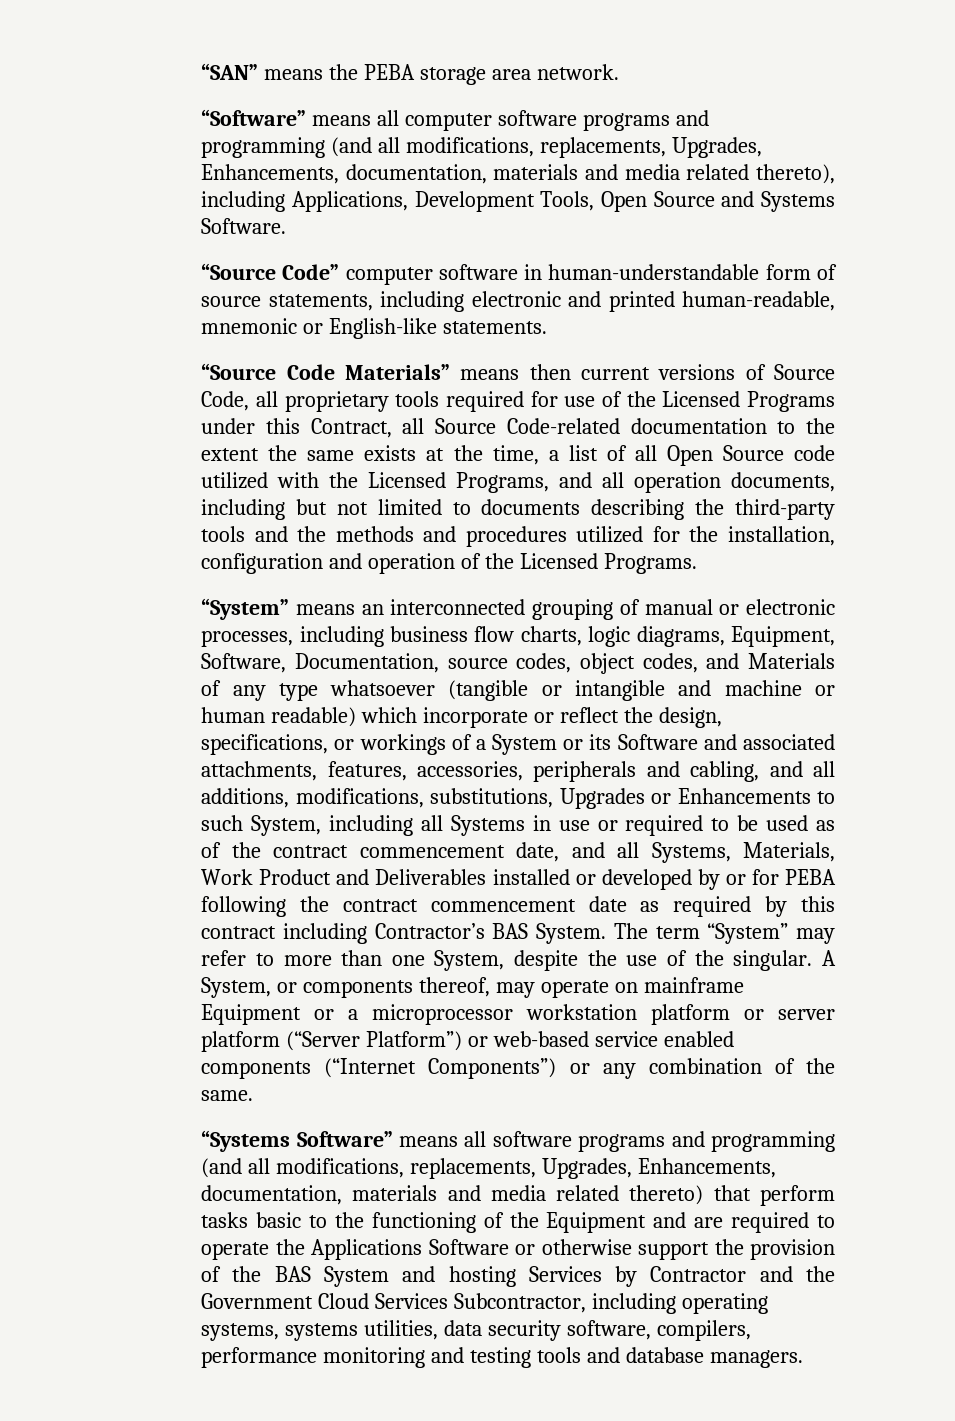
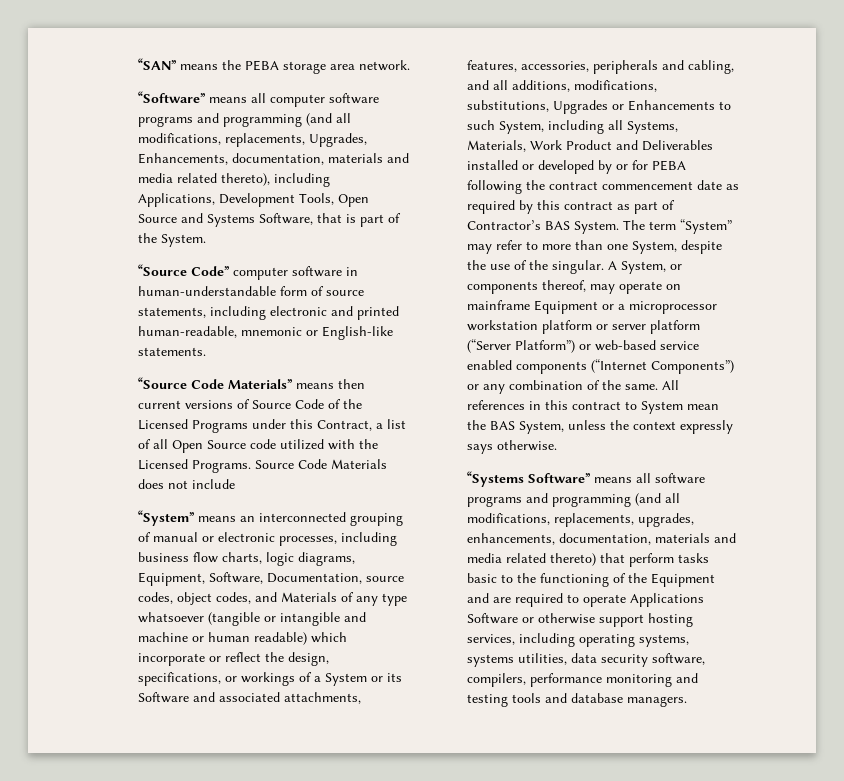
[201,218,287,234] Software. -> [258,213,401,227] [137,233,206,247] Software, that is part of the System.
[201,391,596,412] Code, all proprietary tools required for use -> [294,399,324,409] Code
[402,418,836,434] [201,445,539,465] all Source Code-related documentation to the extent the same exists at the time, -> (372, 425) none
[456,472,836,493] [201,499,836,520] [201,526,836,547] [201,553,697,574] Programs, and all operation documents, including but not limited to documents describing the third-party tools and the methods and procedures utilized for the installation, configuration and operation of the Licensed Programs. -> [191,459,387,473] [137,479,235,489] Programs. Source Code Materials does not include
[450,815,836,836] [201,842,640,862] Systems in use or required to be used as of the contract commencement date, and all -> (623, 125) none
[282,923,367,944] including -> [616,200,675,214] as part of
(254, 1095) none -> [661,380,679,390] [466,400,719,414] [466,420,733,434] [466,440,557,454] All references in this contract to System mean the BAS System, unless the context expressly says otherwise.
[541,1158,776,1179] Upgrades, Enhancements, -> [637,513,694,527] [466,533,555,545] upgrades, enhancements,
[275,1239,305,1255] the -> (626, 600) none
[714,1239,836,1260] [201,1266,835,1287] [201,1293,587,1313] the provision of the BAS System and hosting Services by Contractor and the Government Cloud Services Subcontractor, -> [647,613,693,627] [466,634,515,645] hosting services,

